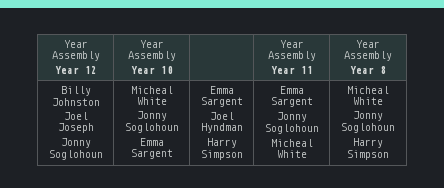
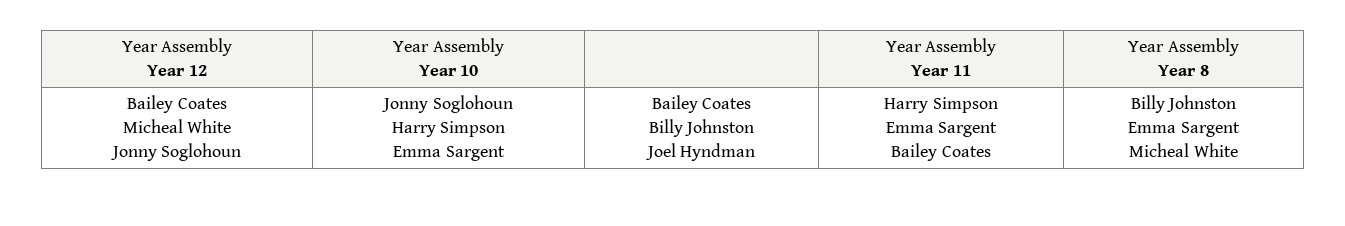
[60,86,91,96] [51,98,100,106] [63,112,88,120] [57,123,94,133] [60,138,91,148] [48,150,103,160] [130,86,173,94] [136,97,167,105] [136,111,167,121] [124,123,179,133] [139,138,164,146] [130,149,173,159] [209,86,234,94] [200,97,243,107] [209,112,234,120] [200,123,243,133] [206,138,237,148] [200,150,243,160] [279,86,304,94] [270,97,313,107] [276,112,307,122] [264,124,319,134] [270,139,313,147] [276,150,307,158] [347,86,389,94] [353,97,383,105] [353,111,383,121] [341,123,395,133] [353,138,383,148] [347,150,389,160] Billy Johnston // Joel Joseph // Jonny Soglohoun | Micheal White // Jonny Soglohoun // Emma Sargent | Emma Sargent // Joel Hyndman // Harry Simpson | Emma Sargent // Jonny Soglohoun // Micheal White | Micheal White // Jonny Soglohoun // Harry Simpson -> [127,95,227,113] [122,119,232,133] [110,143,242,161] [382,95,513,113] [391,121,506,137] [393,146,505,161] [651,95,752,113] [648,119,755,137] [645,143,756,161] [884,97,998,113] [885,122,998,137] [891,143,991,161] [1130,95,1237,113] [1128,122,1240,137] [1129,143,1238,157] Bailey Coates // Micheal White // Jonny Soglohoun | Jonny Soglohoun // Harry Simpson // Emma Sargent | Bailey Coates // Billy Johnston // Joel Hyndman | Harry Simpson // Emma Sargent // Bailey Coates | Billy Johnston // Emma Sargent // Micheal White

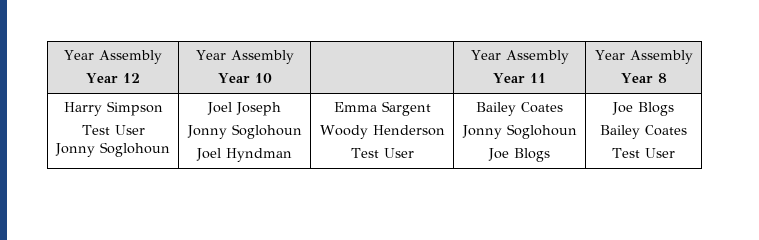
[127,95,227,113] [122,119,232,133] Bailey Coates // Micheal White -> [63,101,163,116] [81,125,145,135] Harry Simpson // Test User
[382,95,513,113] [391,121,506,137] [393,146,505,161] [651,95,752,113] [648,119,755,137] [645,143,756,161] [884,97,998,113] [885,122,998,137] [891,143,991,161] [1130,95,1237,113] [1128,122,1240,137] [1129,143,1238,157] Jonny Soglohoun // Harry Simpson // Emma Sargent | Bailey Coates // Billy Johnston // Joel Hyndman | Harry Simpson // Emma Sargent // Bailey Coates | Billy Johnston // Emma Sargent // Micheal White -> [206,102,281,116] [186,124,302,139] [195,148,292,162] [333,101,431,116] [319,125,445,139] [350,148,414,158] [476,102,563,116] [461,124,577,139] [488,148,550,162] [612,102,674,116] [600,125,687,139] [612,148,675,158] Joel Joseph // Jonny Soglohoun // Joel Hyndman | Emma Sargent // Woody Henderson // Test User | Bailey Coates // Jonny Soglohoun // Joe Blogs | Joe Blogs // Bailey Coates // Test User

